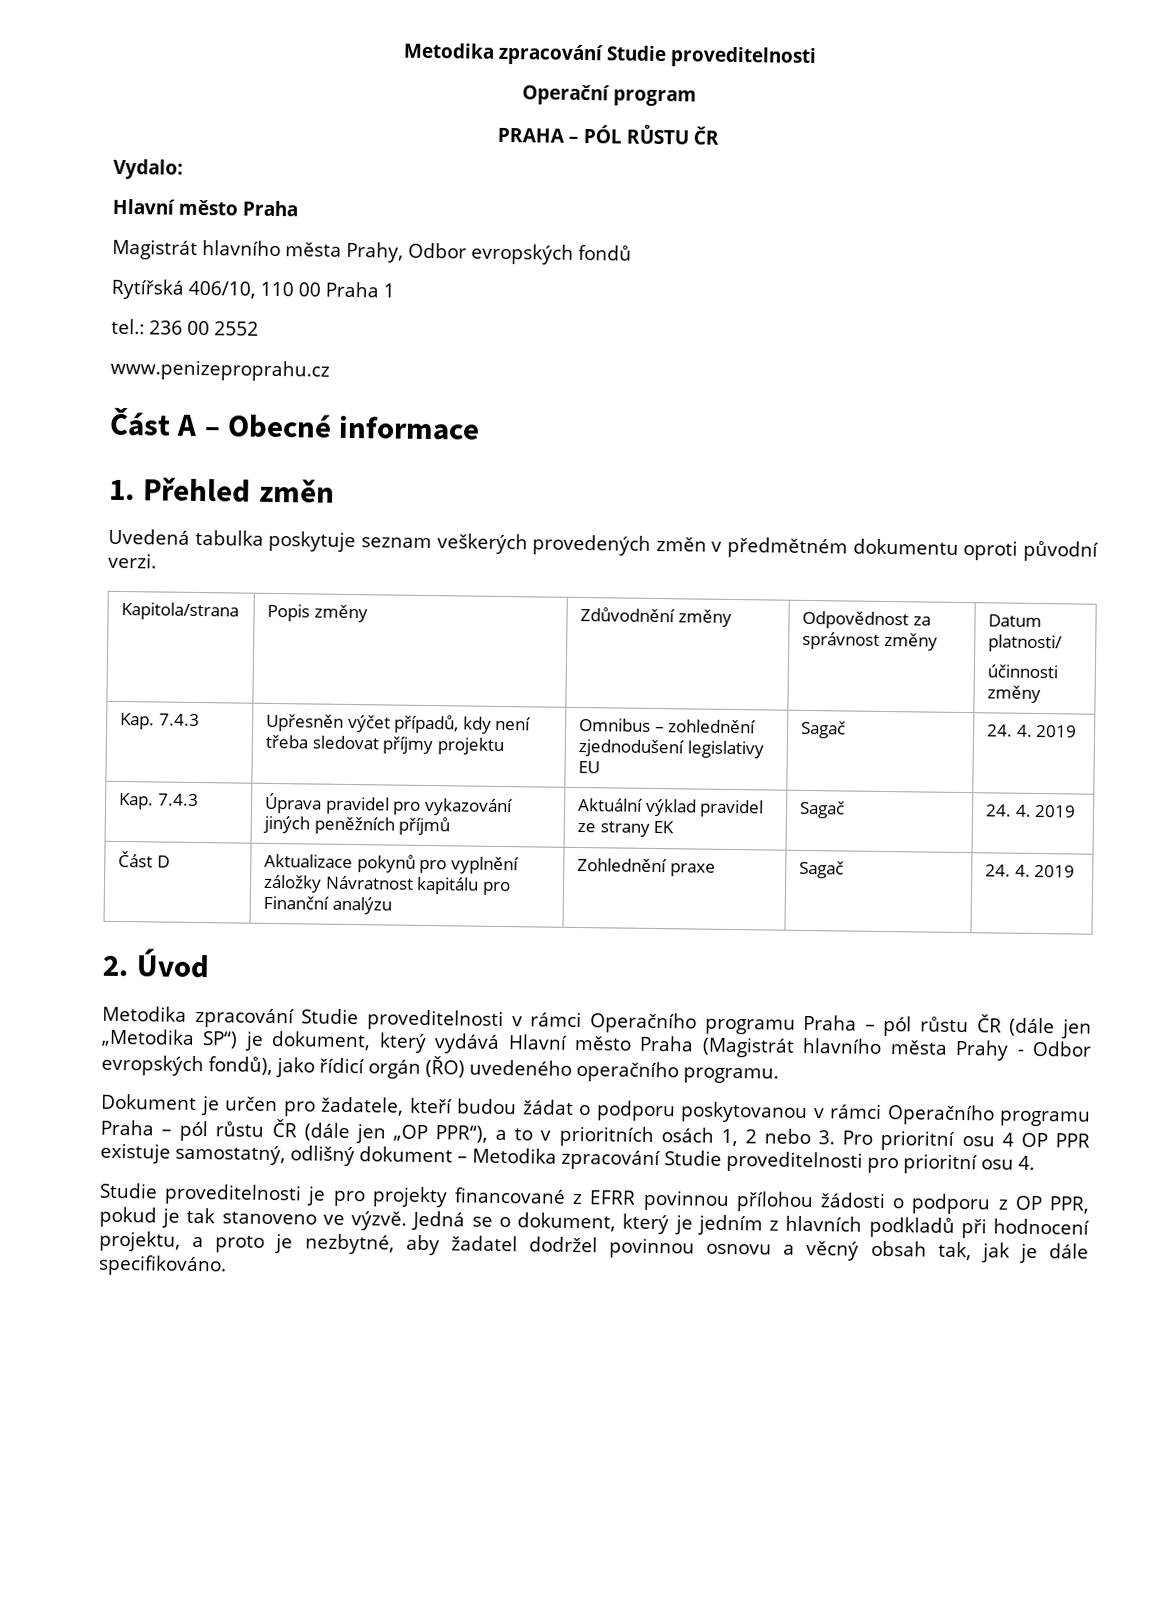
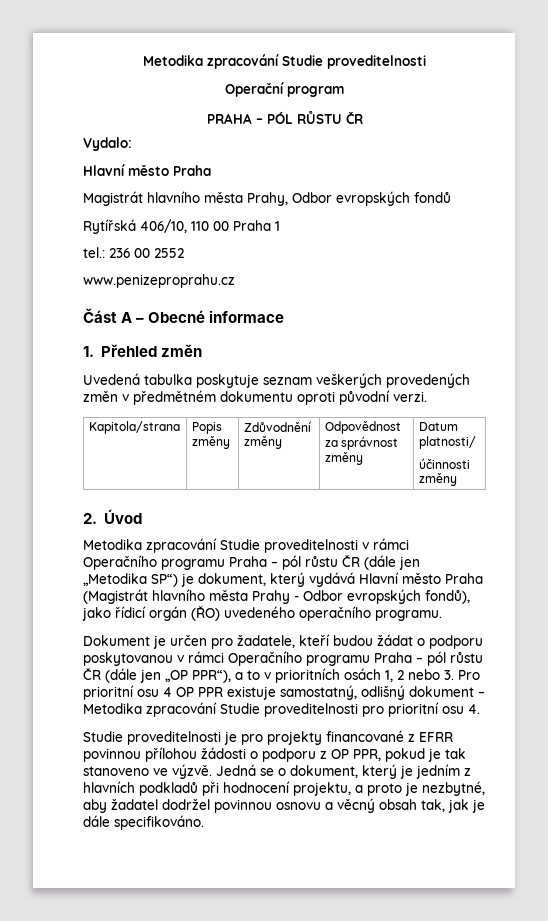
[120,712,200,730] [266,713,532,734] [265,734,504,756] [579,717,757,734] [578,738,764,759] [578,760,601,774] [800,720,847,739] [987,724,1078,738] [118,792,199,810] [264,792,513,817] [263,815,451,836] [578,797,765,818] [577,820,675,837] [799,800,846,819] [985,804,1077,818] [118,850,170,868] [264,853,519,875] [263,874,511,896] [263,895,392,915] [577,857,716,877] [799,860,845,879] [985,864,1076,878] // Kap. 7.4.3 | Upřesněn výčet případů, kdy není třeba sledovat příjmy projektu | Omnibus – zohlednění zjednodušení legislativy EU | Sagač | 24. 4. 2019 // Kap. 7.4.3 | Úprava pravidel pro vykazování jiných peněžních příjmů | Aktuální výklad pravidel ze strany EK | Sagač | 24. 4. 2019 // Část D | Aktualizace pokynů pro vyplnění záložky Návratnost kapitálu pro Finanční analýzu | Zohlednění praxe | Sagač | 24. 4. 2019 -> (457, 479) none

